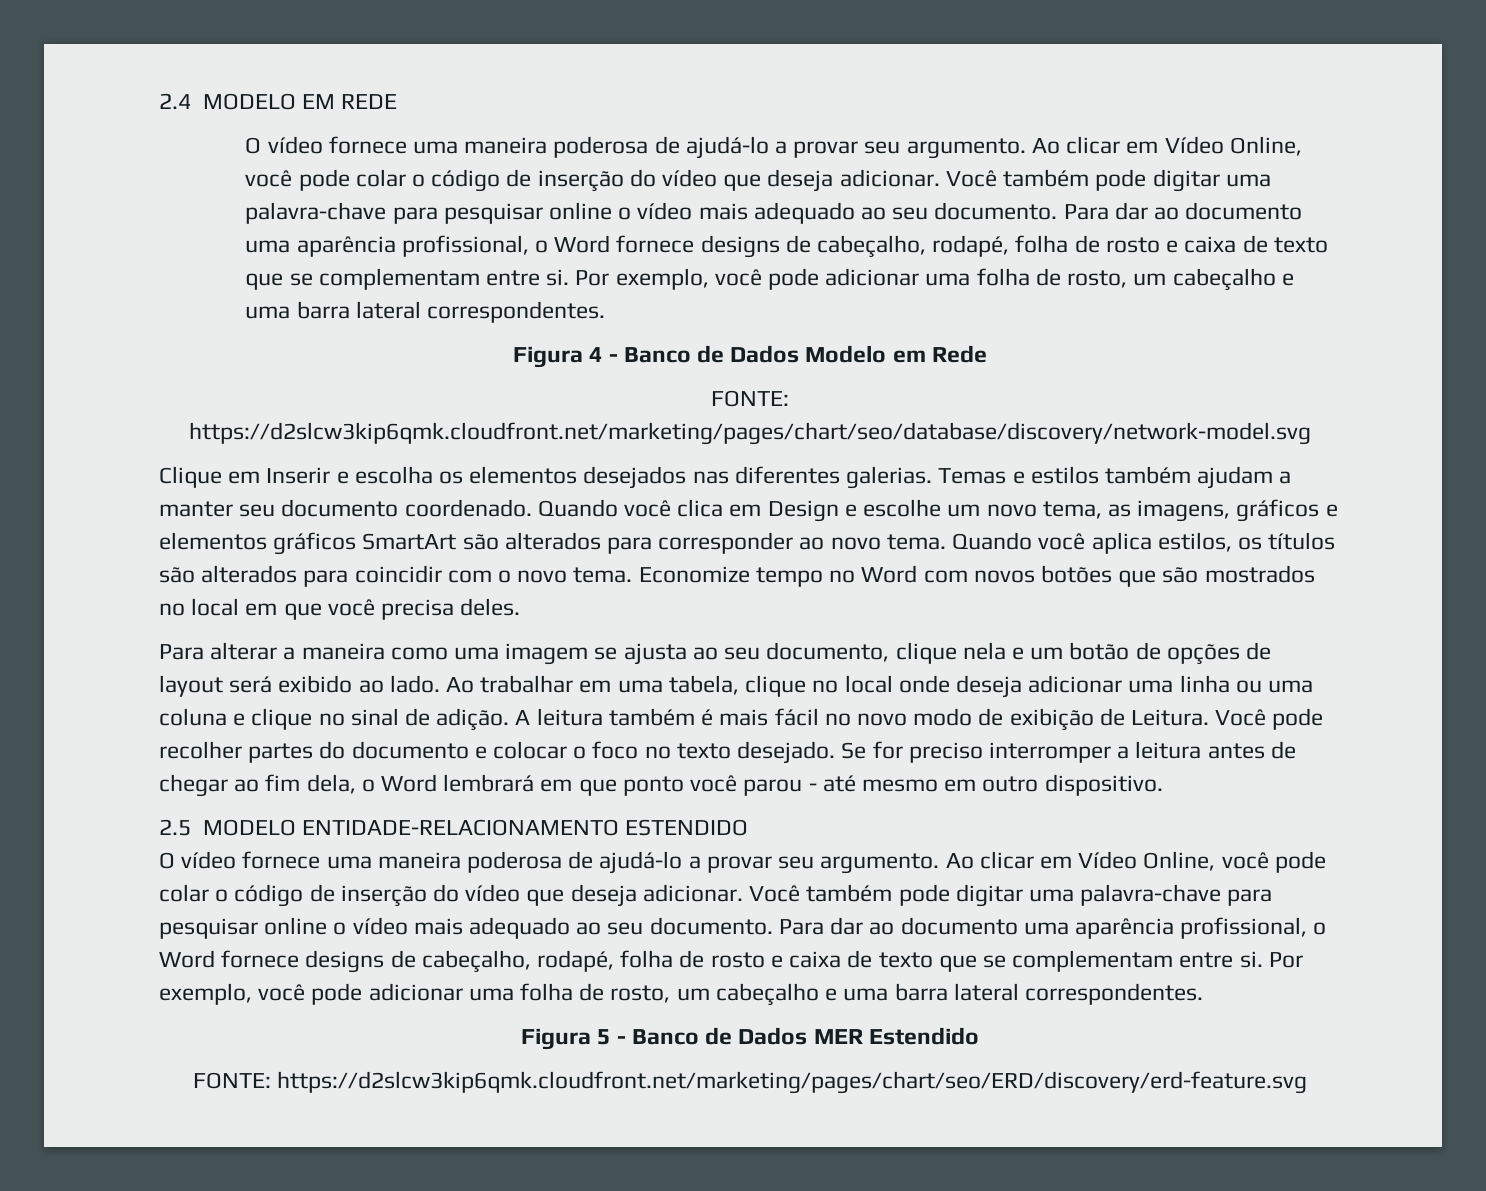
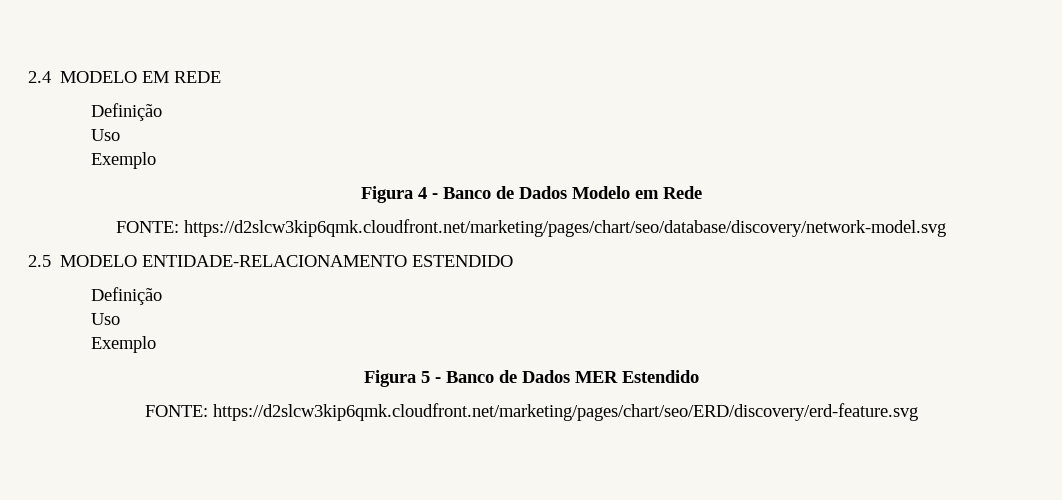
[245,136,1302,159] [245,169,1271,192] [245,202,1303,224] [245,235,1328,258] [245,268,1294,291] [245,301,606,323] O vídeo fornece uma maneira poderosa de ajudá-lo a provar seu argumento. Ao clicar em Vídeo Online, você pode colar o código de inserção do vídeo que deseja adicionar. Você também pode digitar uma palavra-chave para pesquisar online o vídeo mais adequado ao seu documento. Para dar ao documento uma aparência profissional, o Word fornece designs de cabeçalho, rodapé, folha de rosto e caixa de texto que se complementam entre si. Por exemplo, você pode adicionar uma folha de rosto, um cabeçalho e uma barra lateral correspondentes. -> [91,103,163,121] [91,129,121,141] [91,152,157,169] Definição // Uso // Exemplo
[159,466,1292,489] [159,499,1338,522] [159,532,1336,555] [159,565,1315,587] [159,598,521,620] [159,642,1271,665] [159,675,1313,698] [159,708,1324,731] [159,741,1296,764] [159,774,1163,797] [159,819,748,836] [159,851,1326,874] [159,884,1273,907] [159,917,1327,939] [159,950,1303,973] [159,983,1203,1006] Clique em Inserir e escolha os elementos desejados nas diferentes galerias. Temas e estilos também ajudam a manter seu documento coordenado. Quando você clica em Design e escolhe um novo tema, as imagens, gráficos e elementos gráficos SmartArt são alterados para corresponder ao novo tema. Quando você aplica estilos, os títulos são alterados para coincidir com o novo tema. Economize tempo no Word com novos botões que são mostrados no local em que você precisa deles. // Para alterar a maneira como uma imagem se ajusta ao seu documento, clique nela e um botão de opções de layout será exibido ao lado. Ao trabalhar em uma tabela, clique no local onde deseja adicionar uma linha ou uma coluna e clique no sinal de adição. A leitura também é mais fácil no novo modo de exibição de Leitura. Você pode recolher partes do documento e colocar o foco no texto desejado. Se for preciso interromper a leitura antes de chegar ao fim dela, o Word lembrará em que ponto você parou - até mesmo em outro dispositivo. // 2.5 MODELO ENTIDADE-RELACIONAMENTO ESTENDIDO // O vídeo fornece uma maneira poderosa de ajudá-lo a provar seu argumento. Ao clicar em Vídeo Online, você pode colar o código de inserção do vídeo que deseja adicionar. Você também pode digitar uma palavra-chave para pesquisar online o vídeo mais adequado ao seu documento. Para dar ao documento uma aparência profissional, o Word fornece designs de cabeçalho, rodapé, folha de rosto e caixa de texto que se complementam entre si. Por exemplo, você pode adicionar uma folha de rosto, um cabeçalho e uma barra lateral correspondentes. -> [28,255,514,267] [91,287,163,305] [91,313,121,325] [91,336,157,353] 2.5 MODELO ENTIDADE-RELACIONAMENTO ESTENDIDO // Definição // Uso // Exemplo

